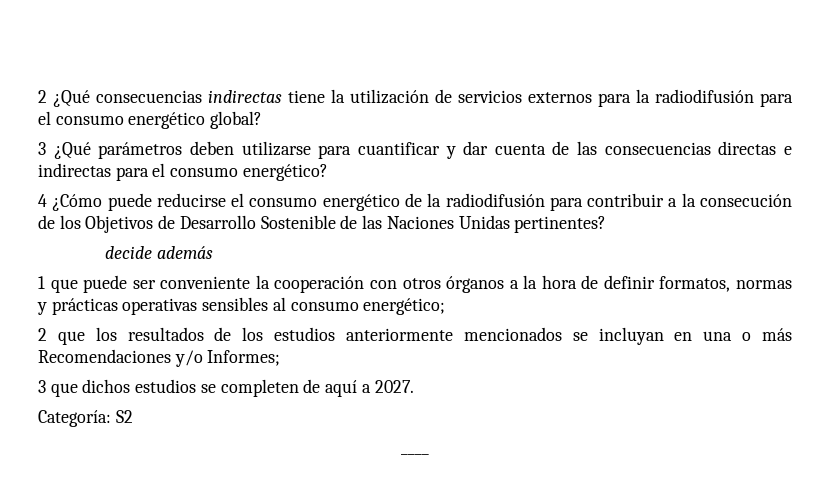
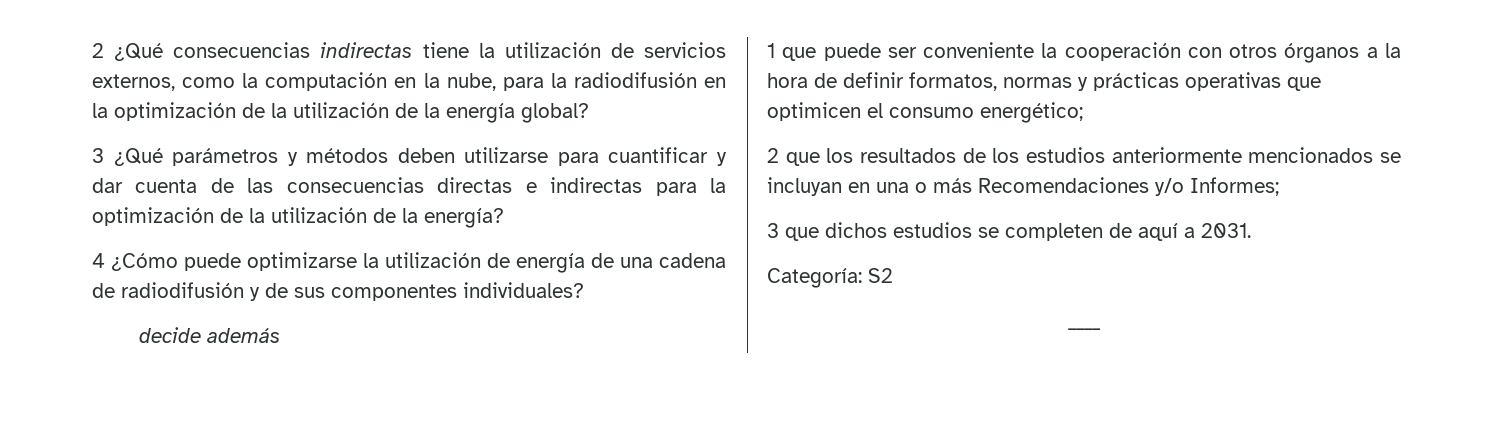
[528,89,793,107] [38,111,206,129] externos para la radiodifusión para el consumo energético -> [92,72,727,91] [92,102,515,123] externos, como la computación en la nube, para la radiodifusión en la optimización de la utilización de la energía
(183, 150) none -> [287,148,389,166] y métodos
[152,163,328,181] [38,193,793,211] [38,215,607,233] el consumo energético? // 4 ¿Cómo puede reducirse el consumo energético de la radiodifusión para contribuir a la consecución de los Objetivos de Desarrollo Sostenible de las Naciones Unidas pertinentes? -> [710,178,727,193] [92,207,504,228] [92,252,726,273] [92,282,584,301] la optimización de la utilización de la energía? // 4 ¿Cómo puede optimizarse la utilización de energía de una cadena de radiodifusión y de sus componentes individuales?
[202,297,286,311] sensibles al -> [1287,77,1321,91] [767,102,883,121] que optimicen el
[374,380,414,393] 2027. -> [1201,223,1251,238] 2031.

